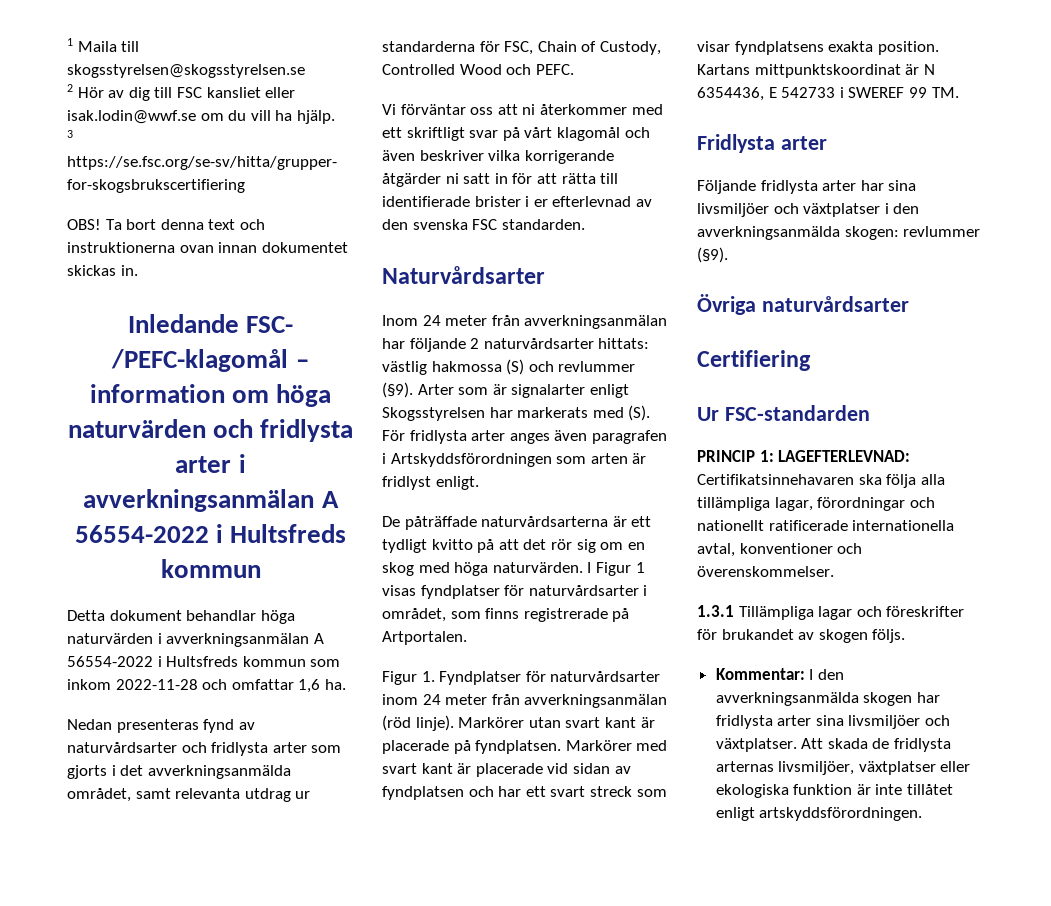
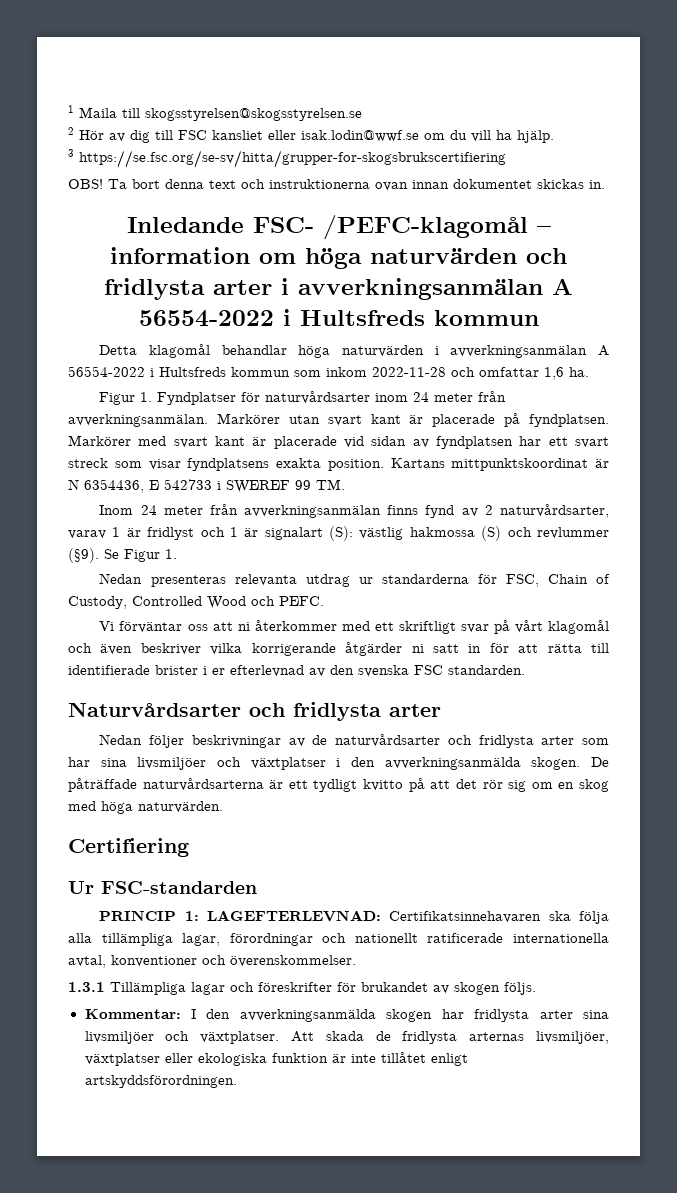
[109,610,182,621] dokument -> [149,344,211,358] klagomål
[67,719,255,733] [67,742,342,756] [67,765,291,779] [67,788,171,802] Nedan presenteras fynd av naturvårdsarter och fridlysta arter som gjorts i det avverkningsanmälda området, samt -> [99,391,507,405] [68,413,609,427] [68,435,609,449] [68,458,609,471] [68,479,345,493] [99,504,609,518] [68,526,609,541] [68,548,177,563] [99,573,226,587] Figur 1. Fyndplatser för naturvårdsarter inom 24 meter från avverkningsanmälan. Markörer utan svart kant är placerade på fyndplatsen. Markörer med svart kant är placerade vid sidan av fyndplatsen har ett svart streck som visar fyndplatsens exakta position. Kartans mittpunktskoordinat är N 6354436, E 542733 i SWEREF 99 TM. // Inom 24 meter från avverkningsanmälan finns fynd av 2 naturvårdsarter, varav 1 är fridlyst och 1 är signalart (S): västlig hakmossa (S) och revlummer (§9). Se Figur 1. // Nedan presenteras
[382,315,668,329] [382,338,650,352] [382,359,636,375] [382,382,629,398] [382,405,651,421] [382,430,667,444] [382,453,647,467] [382,476,479,490] // Inom 24 meter från avverkningsanmälan har följande 2 naturvårdsarter hittats: västlig hakmossa (S) och revlummer (§9). Arter som är signalarter enligt Skogsstyrelsen har markerats med (S). För fridlysta arter anges även paragrafen i Artskyddsförordningen som arten är fridlyst enligt. // -> [249,702,441,721] [99,734,609,748] [68,757,581,770] och fridlysta arter // Nedan följer beskrivningar av de naturvårdsarter och fridlysta arter som har sina livsmiljöer och växtplatser i den avverkningsanmälda skogen.
[587,562,645,576] [382,585,648,599] [382,608,630,622] [382,631,467,645] [382,671,661,685] [382,694,668,708] [382,715,655,731] [382,740,668,754] [382,763,631,777] [382,786,667,800] [697,41,939,55] [697,64,935,78] [697,87,959,101] [697,134,827,153] [697,180,917,194] [697,203,920,217] [697,226,981,240] [697,247,728,263] [697,294,909,315] I Figur 1 visas fyndplatser för naturvårdsarter i området, som finns registrerade på Artportalen. // Figur 1. Fyndplatser för naturvårdsarter inom 24 meter från avverkningsanmälan (röd linje). Markörer utan svart kant är placerade på fyndplatsen. Markörer med svart kant är placerade vid sidan av fyndplatsen och har ett svart streck som visar fyndplatsens exakta position. Kartans mittpunktskoordinat är N 6354436, E 542733 i SWEREF 99 TM. // Fridlysta arter // Följande fridlysta arter har sina livsmiljöer och växtplatser i den avverkningsanmälda skogen: revlummer (§9). // Övriga naturvårdsarter -> (223, 807) none

